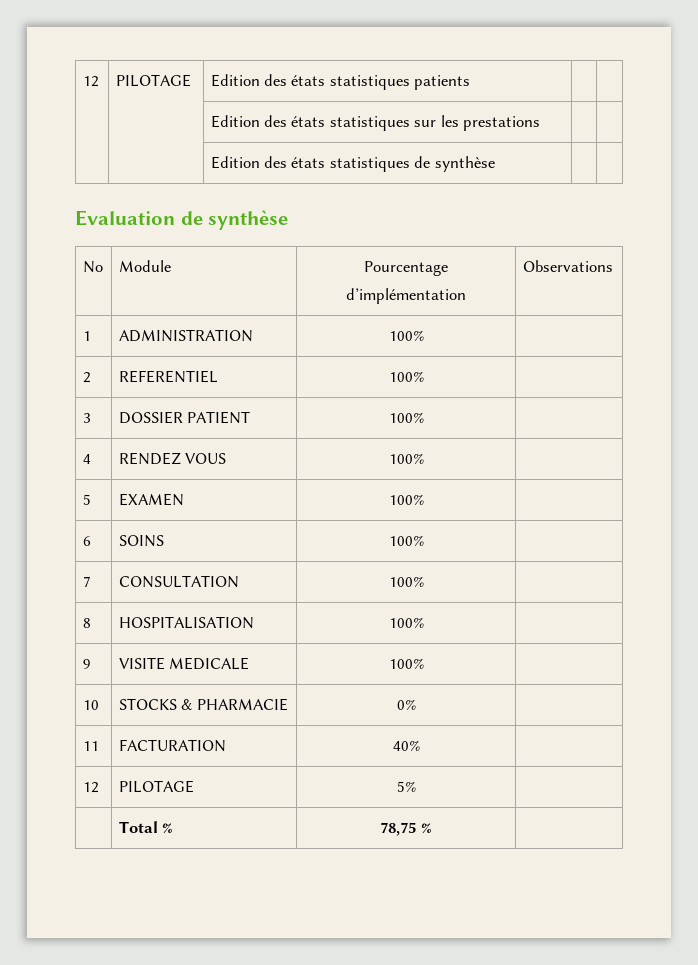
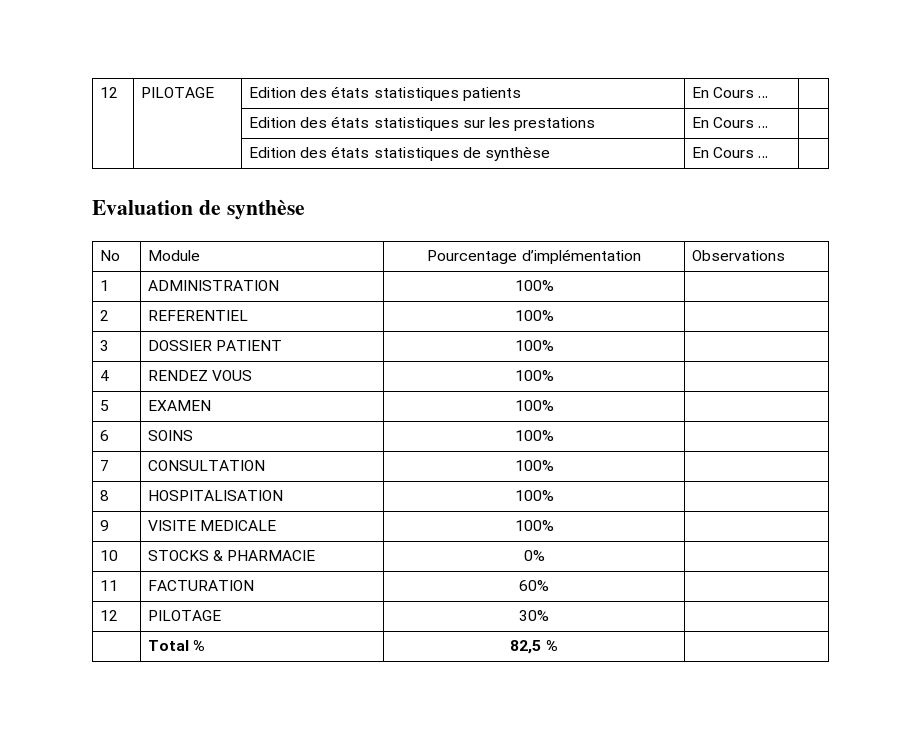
(471, 82) none -> [692,87,769,98] En Cours …
(541, 123) none -> [692,117,769,128] En Cours …
(495, 164) none -> [692,147,769,158] En Cours …
[392,740,420,751] [82,782,99,793] [118,780,194,793] [396,781,416,792] 40% | // 12 | PILOTAGE | 5% -> [519,580,549,591] [100,610,119,621] [148,610,222,621] [519,610,549,621] 60% | // 12 | PILOTAGE | 30%
[380,822,417,836] 78,75 -> [510,640,542,654] 82,5

